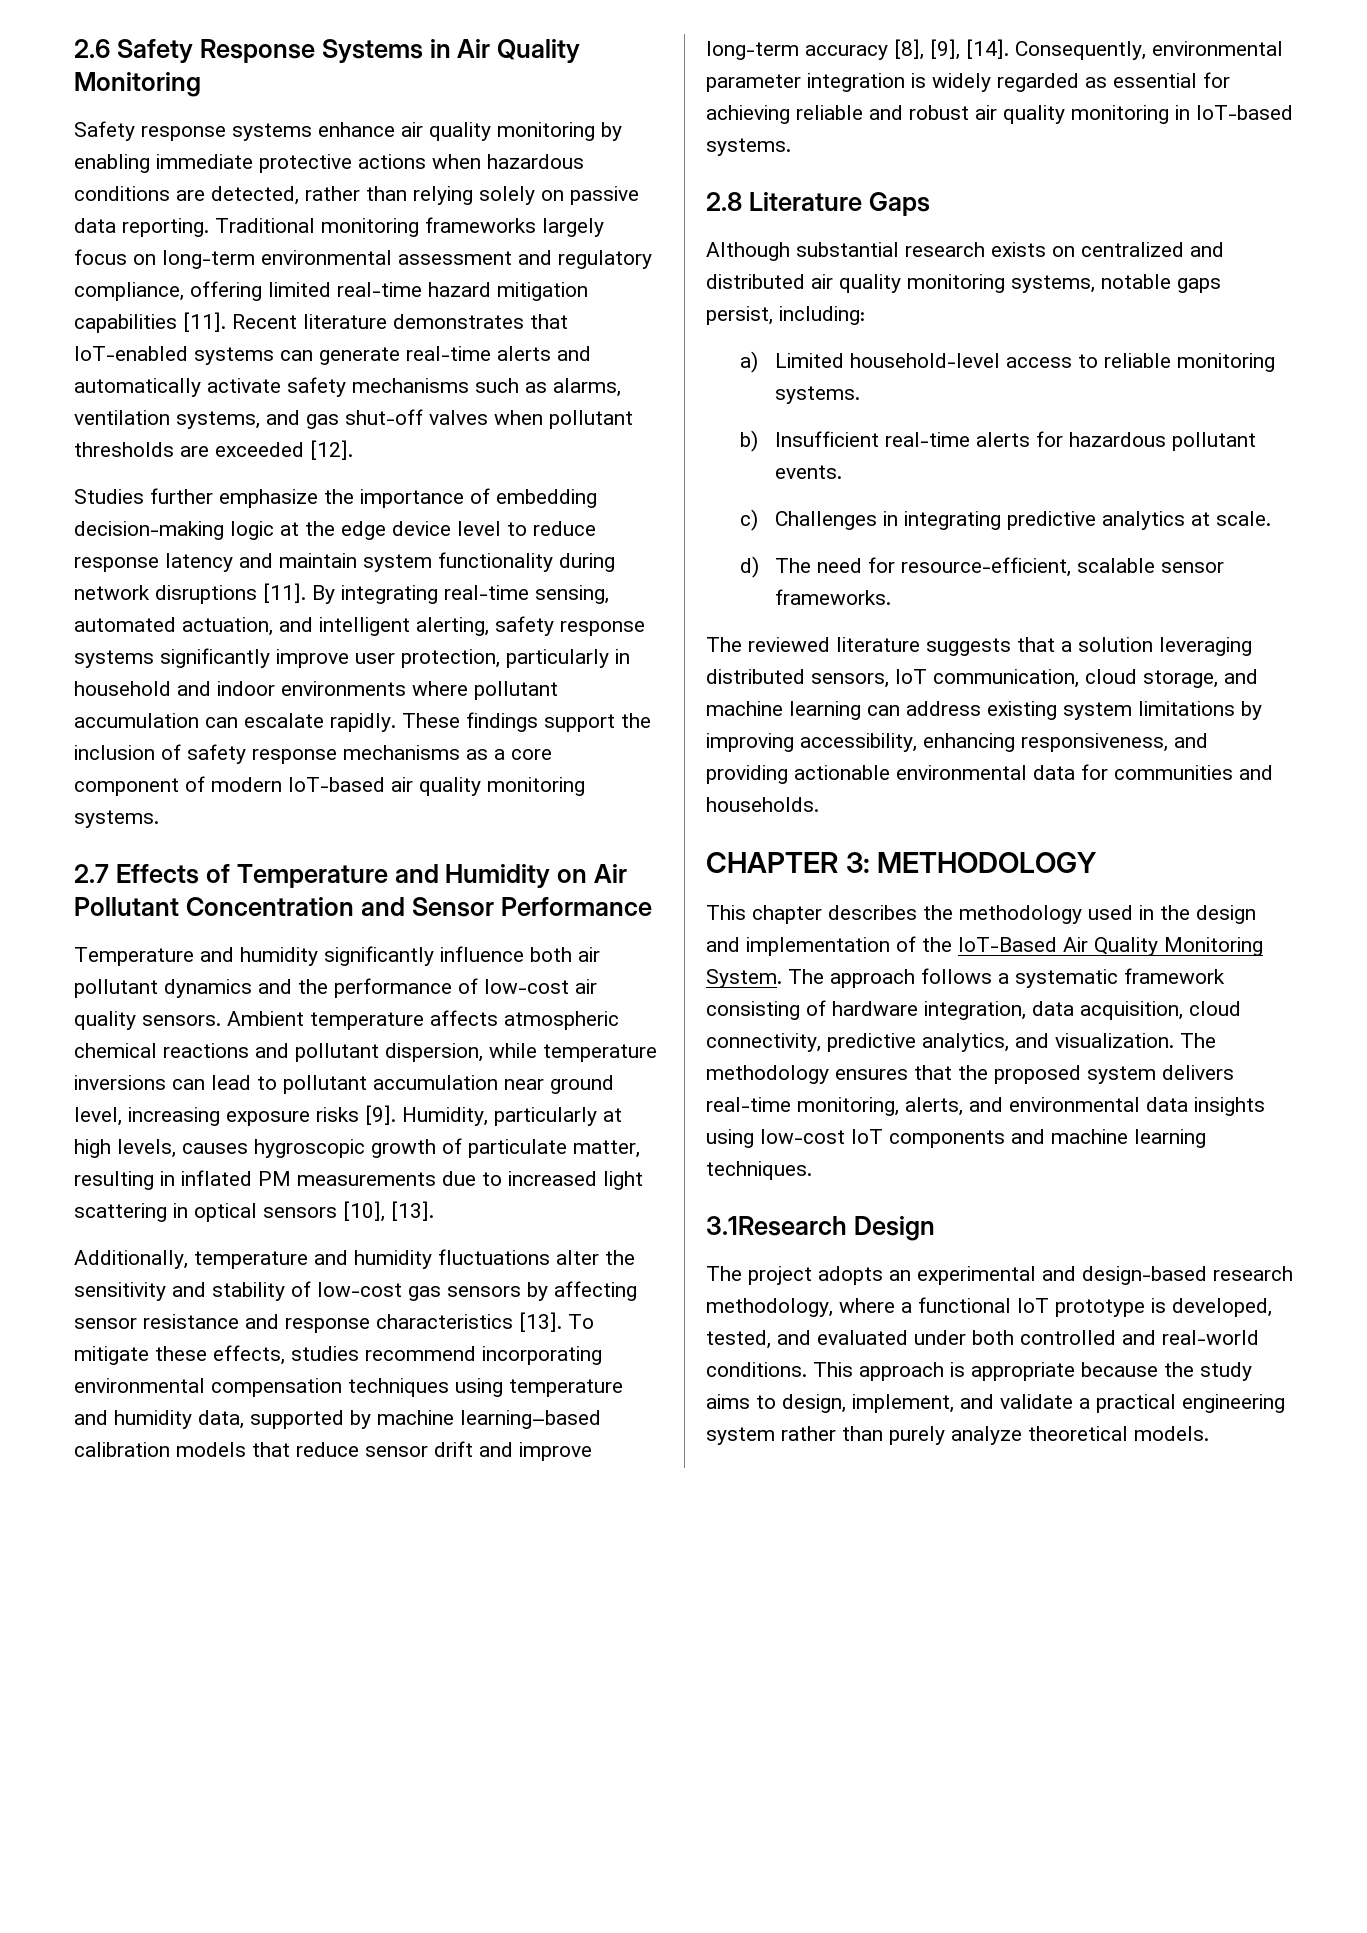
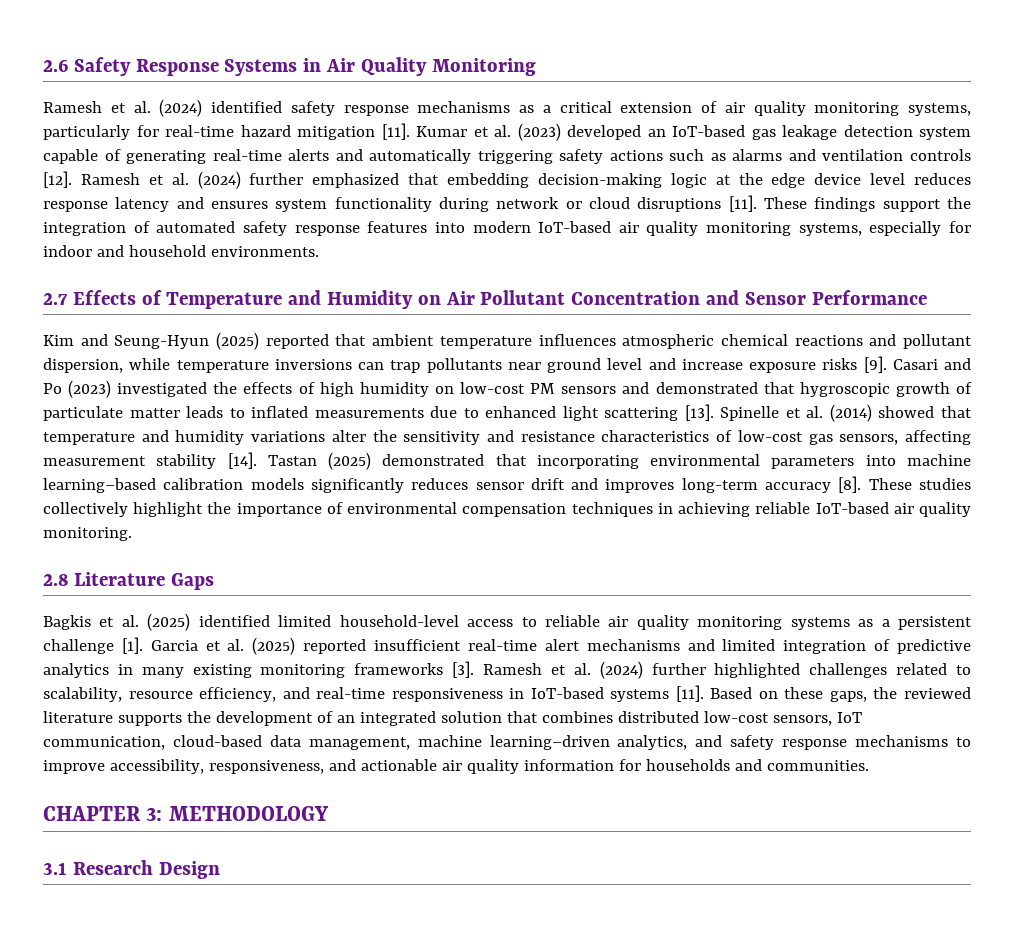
[74,121,622,141] [74,154,584,173] [74,186,639,205] [74,217,604,237] [74,249,652,269] [74,281,588,301] [74,312,568,333] [74,346,591,365] [74,377,621,397] [74,409,633,429] [74,440,353,460] [74,488,490,508] Safety response systems enhance air quality monitoring by enabling immediate protective actions when hazardous conditions are detected, rather than relying solely on passive data reporting. Traditional monitoring frameworks largely focus on long-term environmental assessment and regulatory compliance, offering limited real-time hazard mitigation capabilities [11]. Recent literature demonstrates that IoT-enabled systems can generate real-time alerts and automatically activate safety mechanisms such as alarms, ventilation systems, and gas shut-off valves when pollutant thresholds are exceeded [12]. // Studies further emphasize the importance of -> [43,99,971,117] [43,123,971,141] [43,149,971,164] [43,171,440,189] Ramesh et al. (2024) identified safety response mechanisms as a critical extension of air quality monitoring systems, particularly for real-time hazard mitigation [11]. Kumar et al. (2023) developed an IoT-based gas leakage detection system capable of generating real-time alerts and automatically triggering safety actions such as alarms and ventilation controls [12]. Ramesh et al. (2024) further emphasized that
[507,521,596,536] to reduce -> [914,173,971,185] reduces
[279,553,357,568] maintain -> [211,201,268,209] ensures
[155,583,609,604] [74,616,645,636] [74,648,630,668] [74,681,558,700] [74,712,651,732] [74,744,552,764] [74,776,205,796] disruptions [11]. By integrating real-time sensing, automated actuation, and intelligent alerting, safety response systems significantly improve user protection, particularly in household and indoor environments where pollutant accumulation can escalate rapidly. These findings support the inclusion of safety response mechanisms as a core component of -> [565,195,972,212] [43,221,465,236] or cloud disruptions [11]. These findings support the integration of automated safety response features into
[74,810,159,828] systems. -> [798,221,971,236] [43,245,319,257] systems, especially for indoor and household environments.
[74,946,600,966] [74,978,597,998] [74,1010,498,1030] Temperature and humidity significantly influence both air pollutant dynamics and the performance of low-cost air quality sensors. Ambient temperature affects -> [43,332,616,350] Kim and Seung-Hyun (2025) reported that ambient temperature influences
[211,1075,614,1094] [74,1105,622,1126] [74,1138,640,1158] [74,1170,291,1190] lead to pollutant accumulation near ground level, increasing exposure risks [9]. Humidity, particularly at high levels, causes hygroscopic growth of particulate matter, resulting in inflated PM -> [390,356,971,373] [43,380,973,398] [43,406,309,421] trap pollutants near ground level and increase exposure risks [9]. Casari and Po (2023) investigated the effects of high humidity on low-cost PM sensors and demonstrated that hygroscopic growth of particulate matter leads to inflated
[508,1171,597,1186] increased -> [485,406,557,418] enhanced
[173,1201,434,1222] [74,1249,550,1269] in optical sensors [10], [13]. // Additionally, temperature and humidity fluctuations -> [684,404,972,422] [43,430,326,445] [13]. Spinelle et al. (2014) showed that temperature and humidity variations
[212,1282,285,1301] stability -> [520,430,710,442] resistance characteristics
[447,1281,637,1301] [74,1312,594,1333] [74,1345,602,1365] [74,1378,623,1397] [74,1410,371,1429] sensors by affecting sensor resistance and response characteristics [13]. To mitigate these effects, studies recommend incorporating environmental compensation techniques using temperature and humidity data, supported by -> [839,430,971,445] [43,452,896,470] sensors, affecting measurement stability [14]. Tastan (2025) demonstrated that incorporating environmental parameters into
[252,1442,359,1457] that reduce -> [310,478,469,493] significantly reduces
[519,1442,592,1461] improve -> [605,479,675,493] improves
[894,39,1283,60] [706,72,1230,92] [706,105,1293,124] [706,138,791,156] [706,192,930,216] [706,242,1224,261] [706,274,1221,293] [706,306,865,325] [740,351,1275,373] [774,386,860,404] [740,430,1256,452] [774,465,842,479] [740,509,1271,531] [740,556,1224,578] [774,589,891,605] [706,637,1252,656] [706,669,1258,688] [706,701,1262,720] [706,733,1208,752] [706,764,1273,784] [706,797,819,812] [706,852,1098,873] [706,905,1256,924] [706,936,1263,956] [706,968,1225,988] [706,1000,1241,1020] [706,1033,1216,1052] [706,1065,1234,1084] [706,1097,1265,1116] [706,1129,1206,1148] [706,1161,812,1180] [706,1216,935,1241] [706,1266,1293,1285] [706,1297,1272,1317] [706,1330,1259,1349] [706,1362,1252,1381] [706,1394,1285,1413] [706,1426,1209,1445] [8], [9], [14]. Consequently, environmental parameter integration is widely regarded as essential for achieving reliable and robust air quality monitoring in IoT-based systems. // 2.8 Literature Gaps // Although substantial research exists on centralized and distributed air quality monitoring systems, notable gaps persist, including: // a) Limited household-level access to reliable monitoring systems. // b) Insufficient real-time alerts for hazardous pollutant events. // c) Challenges in integrating predictive analytics at scale. // d) The need for resource-efficient, scalable sensor frameworks. // The reviewed literature suggests that a solution leveraging distributed sensors, IoT communication, cloud storage, and machine learning can address existing system limitations by improving accessibility, enhancing responsiveness, and providing actionable environmental data for communities and households. // CHAPTER 3: METHODOLOGY // This chapter describes the methodology used in the design and implementation of the IoT-Based Air Quality Monitoring System. The approach follows a systematic framework consisting of hardware integration, data acquisition, cloud connectivity, predictive analytics, and visualization. The methodology ensures that the proposed system delivers real-time monitoring, alerts, and environmental data insights using low-cost IoT components and machine learning techniques. // 3.1Research Design // The project adopts an experimental and design-based research methodology, where a functional IoT prototype is developed, tested, and evaluated under both controlled and real-world conditions. This approach is appropriate because the study aims to design, implement, and validate a practical engineering system rather than purely analyze theoretical models. -> [838,476,971,493] [43,502,972,517] [43,527,132,541] [43,572,214,590] [43,613,972,631] [43,637,971,655] [43,661,972,679] [43,685,971,702] [43,711,862,726] [43,735,971,750] [43,759,869,774] [43,806,329,821] [43,860,220,879] [8]. These studies collectively highlight the importance of environmental compensation techniques in achieving reliable IoT-based air quality monitoring. // 2.8 Literature Gaps // Bagkis et al. (2025) identified limited household-level access to reliable air quality monitoring systems as a persistent challenge [1]. Garcia et al. (2025) reported insufficient real-time alert mechanisms and limited integration of predictive analytics in many existing monitoring frameworks [3]. Ramesh et al. (2024) further highlighted challenges related to scalability, resource efficiency, and real-time responsiveness in IoT-based systems [11]. Based on these gaps, the reviewed literature supports the development of an integrated solution that combines distributed low-cost sensors, IoT communication, cloud-based data management, machine learning–driven analytics, and safety response mechanisms to improve accessibility, responsiveness, and actionable air quality information for households and communities. // CHAPTER 3: METHODOLOGY // 3.1 Research Design

